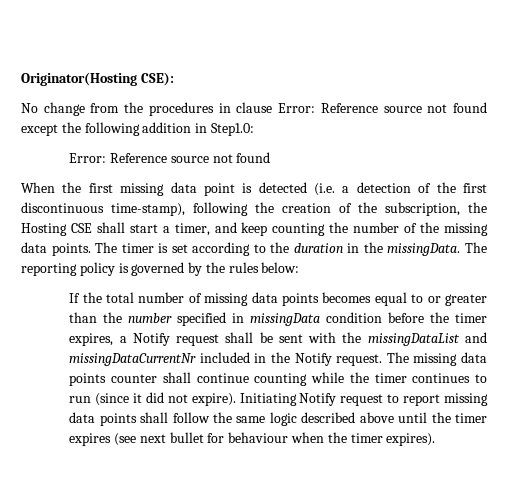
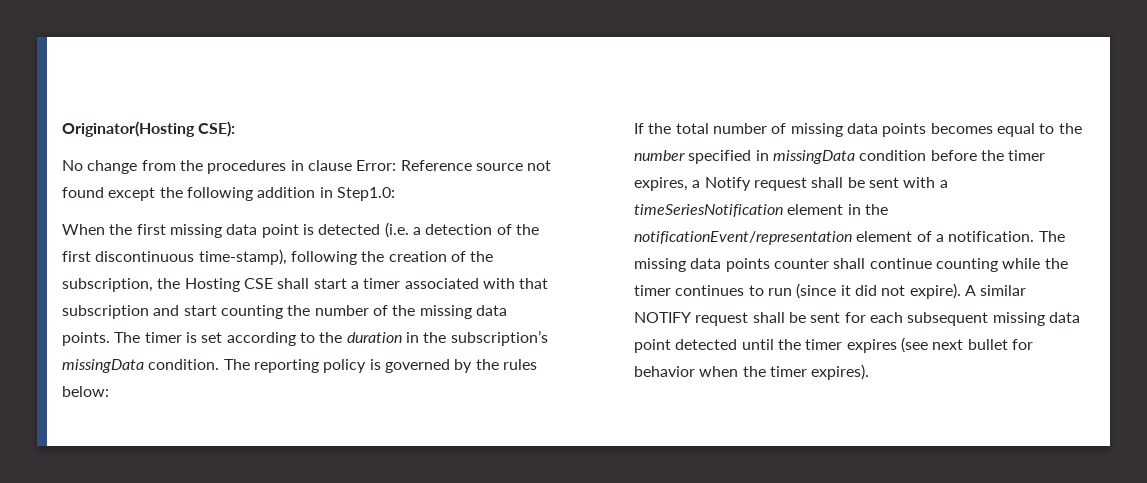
[69,152,271,163] // Error: Reference source not found -> (395, 194) none
[174,222,268,236] timer, and keep -> [363,278,549,289] [62,305,217,319] timer associated with that subscription and start
[387,243,461,256] missingData. -> [450,330,548,346] [62,359,220,373] subscription’s missingData condition.
[427,294,487,306] [69,312,98,323] or greater than -> (1055, 128) none
[342,332,487,346] [69,352,383,366] the missingDataList and missingDataCurrentNr included in the Notify request. -> [939,180,948,188] [634,204,889,217] [634,231,1035,245] a timeSeriesNotification element in the notificationEvent/representation element of a notification.
[239,393,489,406] [69,412,394,426] Initiating Notify request to report missing data points shall follow the same logic described above -> [964,285,1027,296] [634,312,1080,326] [634,339,738,353] A similar NOTIFY request shall be sent for each subsequent missing data point detected
[228,432,289,443] behaviour -> [634,366,696,377] behavior

